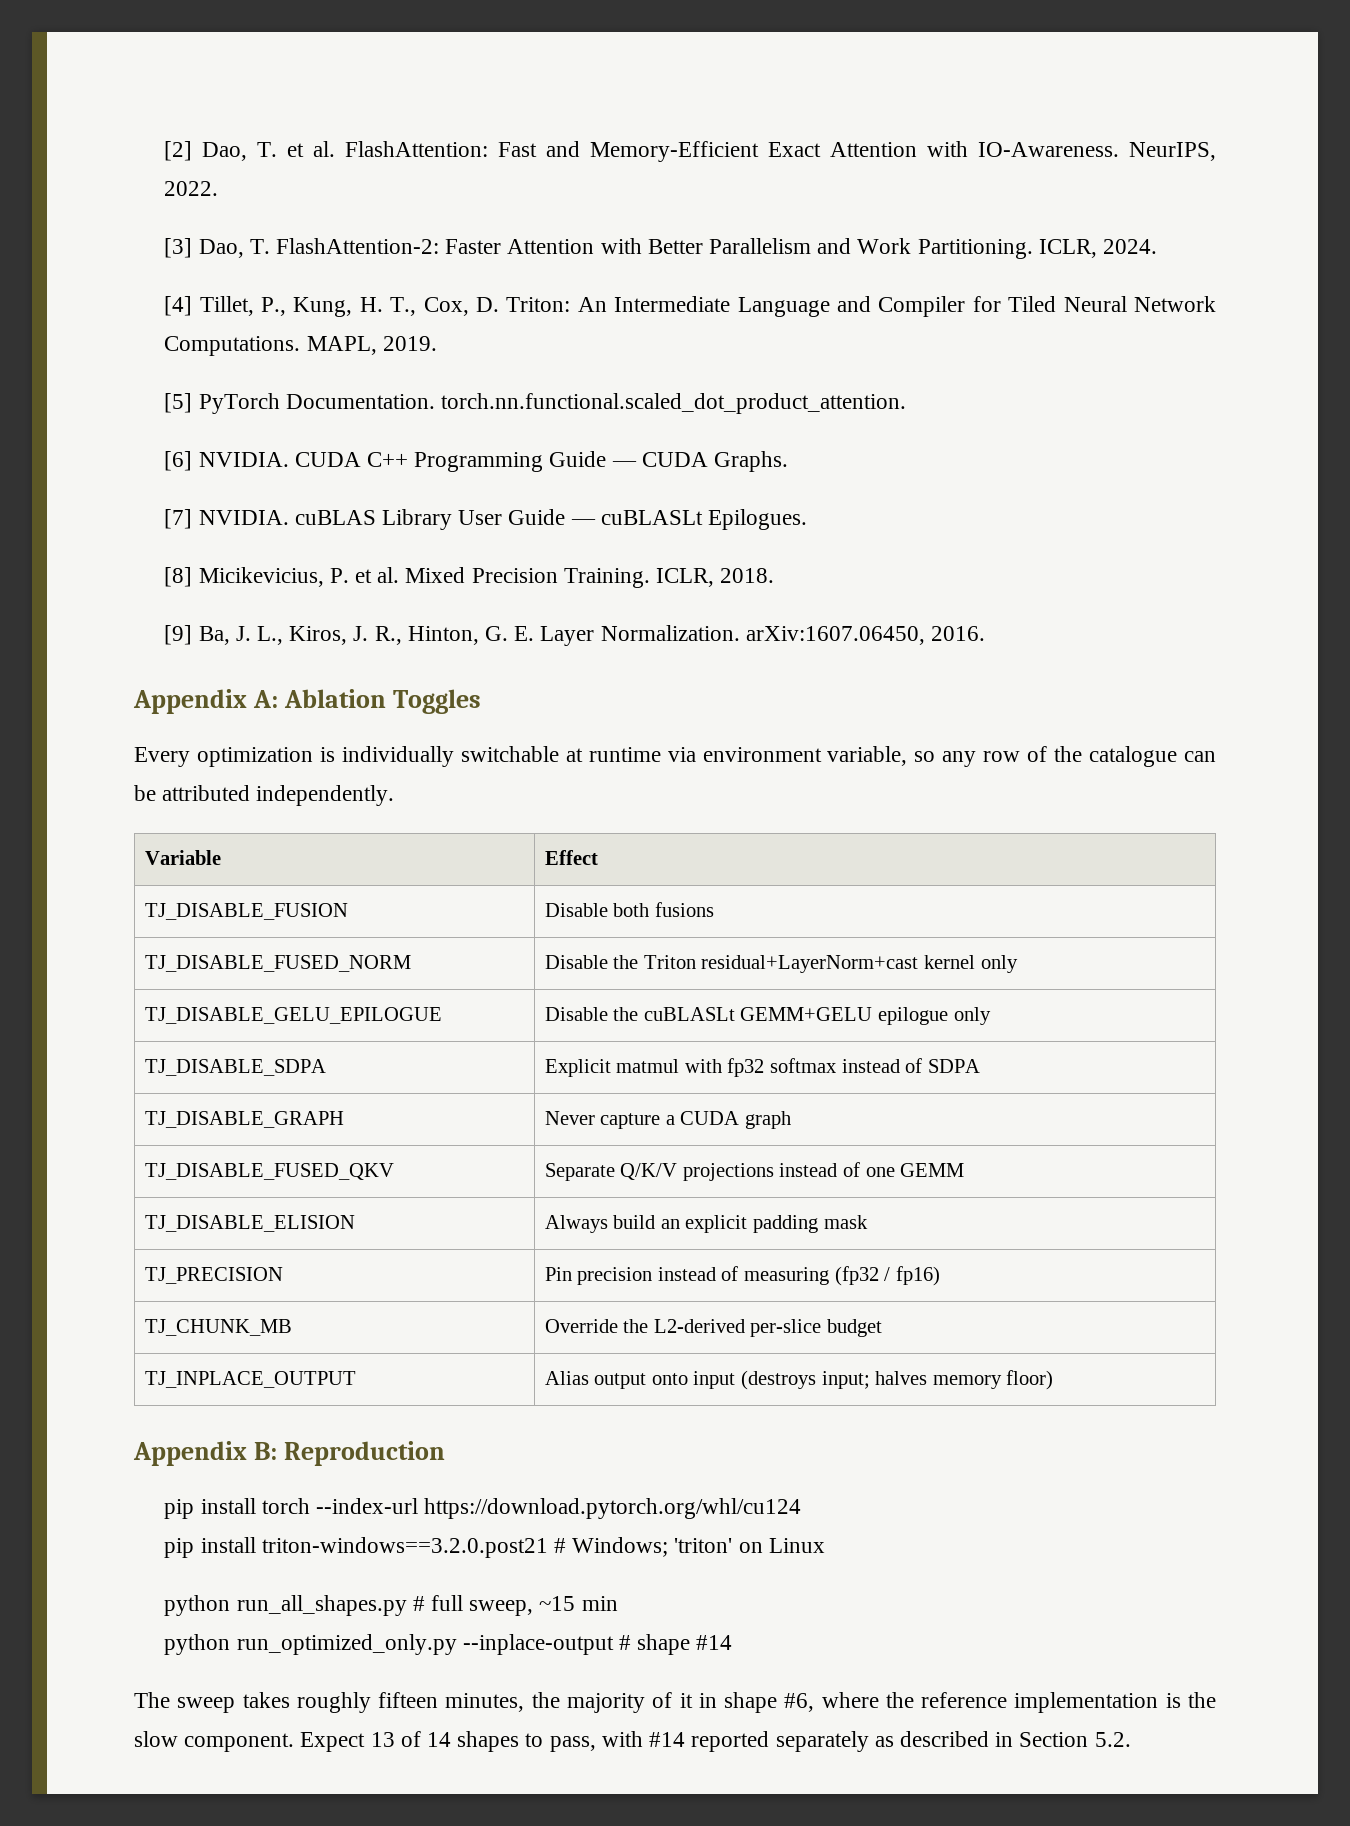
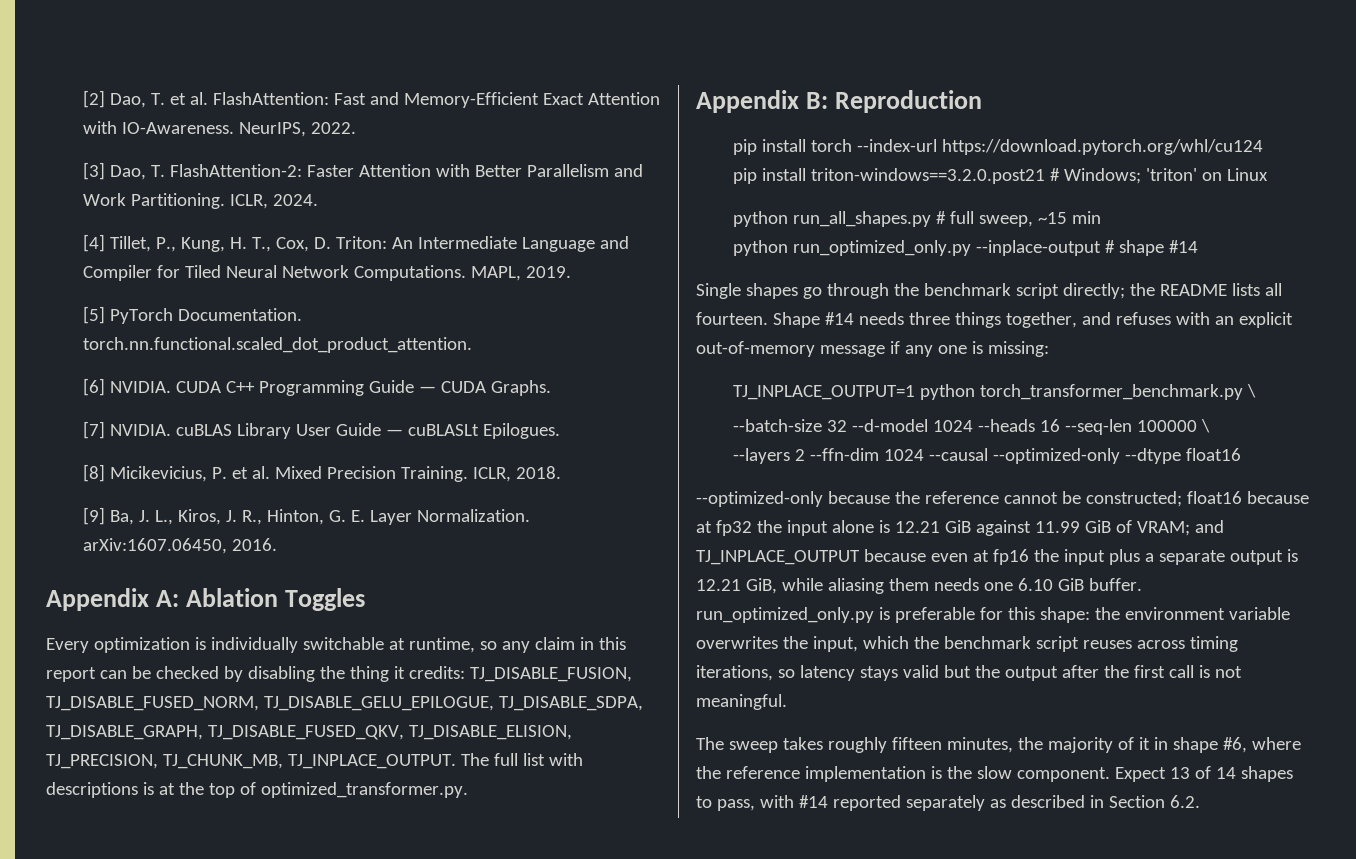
[588,746,1216,767] [134,785,395,806] [144,850,221,865] [544,850,598,865] [144,903,348,920] [544,902,714,917] [144,955,411,972] [544,955,1018,973] [144,1007,442,1024] [544,1007,991,1025] [144,1059,326,1076] [544,1058,980,1077] [144,1111,344,1128] [544,1111,792,1129] [144,1163,394,1180] [544,1162,965,1181] [144,1215,355,1232] [544,1215,868,1233] [144,1267,283,1284] [544,1266,940,1286] [144,1319,292,1336] [544,1319,883,1337] [144,1371,356,1388] [544,1370,1054,1390] runtime via environment variable, so any row of the catalogue can be attributed independently. // Variable | Effect // TJ_DISABLE_FUSION | Disable both fusions // TJ_DISABLE_FUSED_NORM | Disable the Triton residual+LayerNorm+cast kernel only // TJ_DISABLE_GELU_EPILOGUE | Disable the cuBLASLt GEMM+GELU epilogue only // TJ_DISABLE_SDPA | Explicit matmul with fp32 softmax instead of SDPA // TJ_DISABLE_GRAPH | Never capture a CUDA graph // TJ_DISABLE_FUSED_QKV | Separate Q/K/V projections instead of one GEMM // TJ_DISABLE_ELISION | Always build an explicit padding mask // TJ_PRECISION | Pin precision instead of measuring (fp32 / fp16) // TJ_CHUNK_MB | Override the L2-derived per-slice budget // TJ_INPLACE_OUTPUT | Alias output onto input (destroys input; halves memory floor) -> [408,637,626,653] [46,666,632,682] [46,696,643,711] [46,725,572,740] [46,753,583,769] [46,782,468,798] runtime, so any claim in this report can be checked by disabling the thing it credits: TJ_DISABLE_FUSION, TJ_DISABLE_FUSED_NORM, TJ_DISABLE_GELU_EPILOGUE, TJ_DISABLE_SDPA, TJ_DISABLE_GRAPH, TJ_DISABLE_FUSED_QKV, TJ_DISABLE_ELISION, TJ_PRECISION, TJ_CHUNK_MB, TJ_INPLACE_OUTPUT. The full list with descriptions is at the top of optimized_transformer.py.
(733, 1642) none -> [696,283,1282,299] [696,312,1293,328] [696,341,1049,357] [732,384,1256,400] [732,419,1210,435] [732,448,1241,464] [696,491,1309,507] [696,520,1224,536] [696,549,1298,565] [696,578,1142,594] [696,607,1290,623] [696,636,1238,652] [696,665,1242,681] [696,694,787,710] // Single shapes go through the benchmark script directly; the README lists all fourteen. Shape #14 needs three things together, and refuses with an explicit out-of-memory message if any one is missing: // TJ_INPLACE_OUTPUT=1 python torch_transformer_benchmark.py \ // --batch-size 32 --d-model 1024 --heads 16 --seq-len 100000 \ // --layers 2 --ffn-dim 1024 --causal --optimized-only --dtype float16 // --optimized-only because the reference cannot be constructed; float16 because at fp32 the input alone is 12.21 GiB against 11.99 GiB of VRAM; and TJ_INPLACE_OUTPUT because even at fp16 the input plus a separate output is 12.21 GiB, while aliasing them needs one 6.10 GiB buffer. run_optimized_only.py is preferable for this shape: the environment variable overwrites the input, which the benchmark script reuses across timing iterations, so latency stays valid but the output after the first call is not meaningful.
[1094,1732,1131,1747] 5.2. -> [1169,795,1200,808] 6.2.

